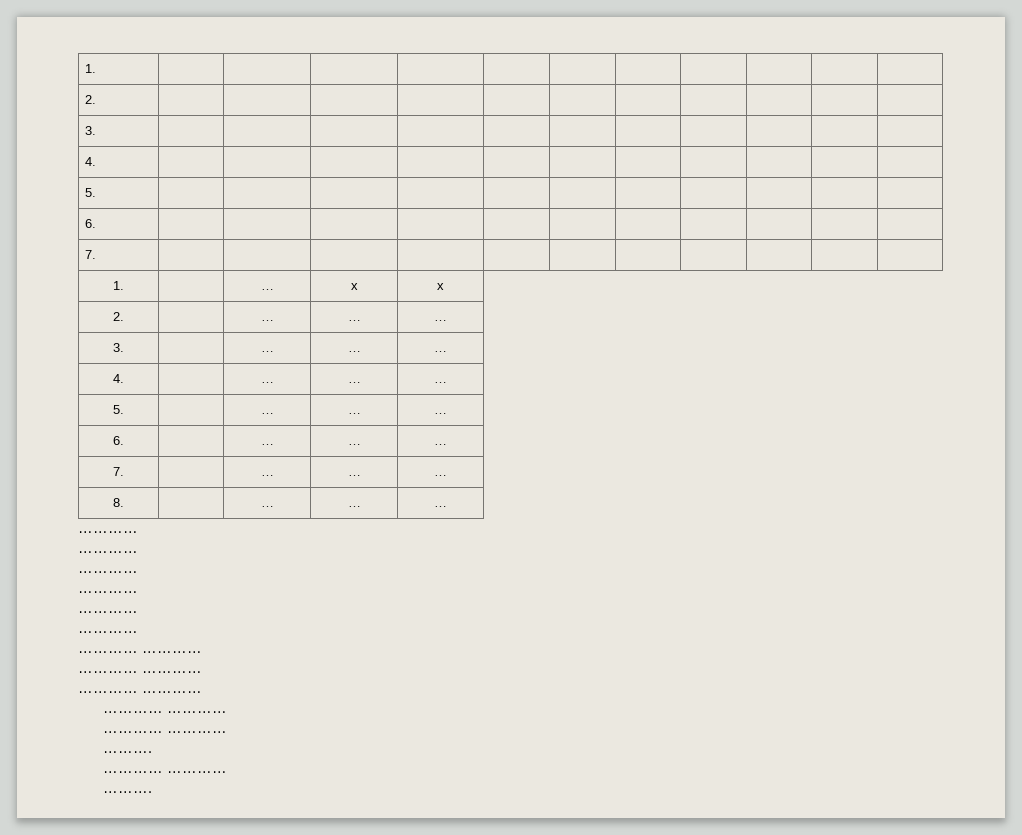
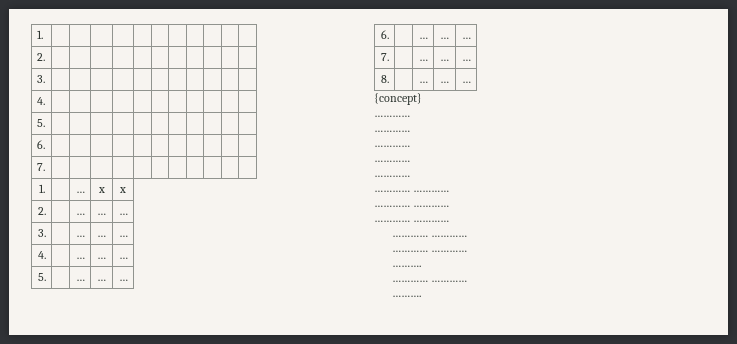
[78,531,138,533] ………… -> [374,93,422,105] {concept}

